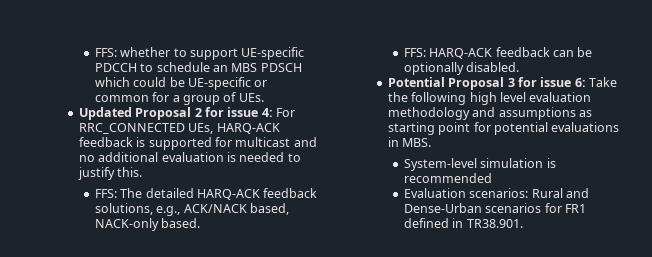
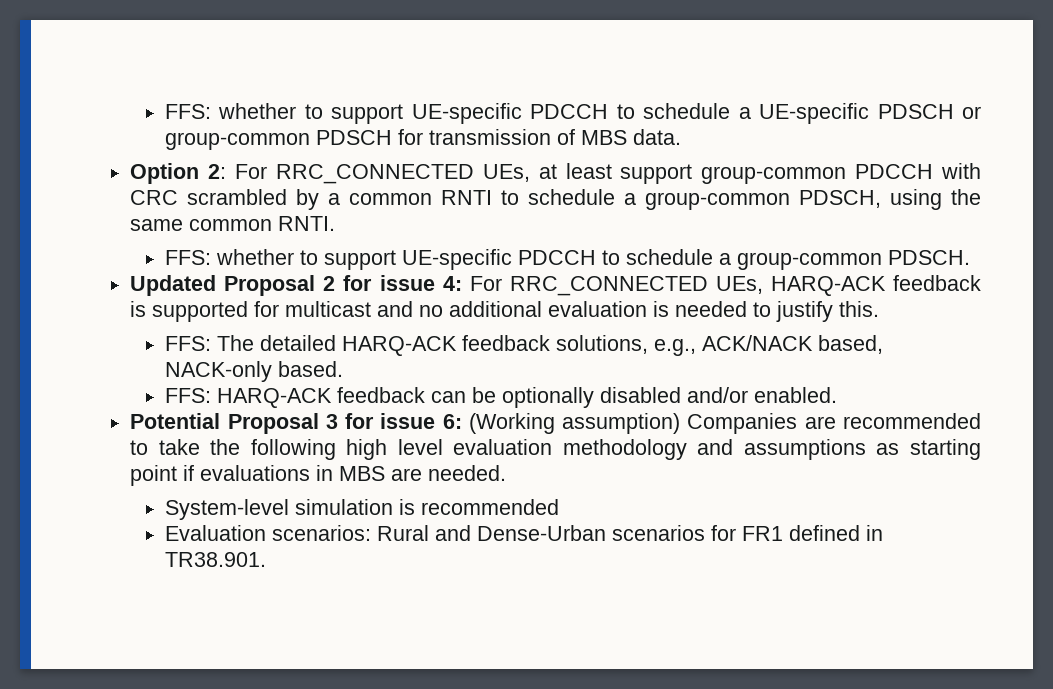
[94,47,305,60] [94,62,302,72] [94,77,268,90] [94,92,264,105] FFS: whether to support UE-specific PDCCH to schedule an MBS PDSCH which could be UE-specific or common for a group of UEs. -> [164,103,981,124] [164,129,681,150] [130,163,981,184] [130,189,982,210] [130,216,336,231] [164,249,970,270] FFS: whether to support UE-specific PDCCH to schedule a UE-specific PDSCH or group-common PDSCH for transmission of MBS data. // Option 2: For RRC_CONNECTED UEs, at least support group-common PDCCH with CRC scrambled by a common RNTI to schedule a group-common PDSCH, using the same common RNTI. // FFS: whether to support UE-specific PDCCH to schedule a group-common PDSCH.
[466,62,520,72] disabled. -> [599,387,837,403] disabled and/or enabled.
[589,77,618,87] Take -> [468,413,982,434] [130,439,200,455] (Working assumption) Companies are recommended to take
[473,122,620,135] [387,137,432,147] for potential evaluations in MBS. -> [183,465,507,481] if evaluations in MBS are needed.

